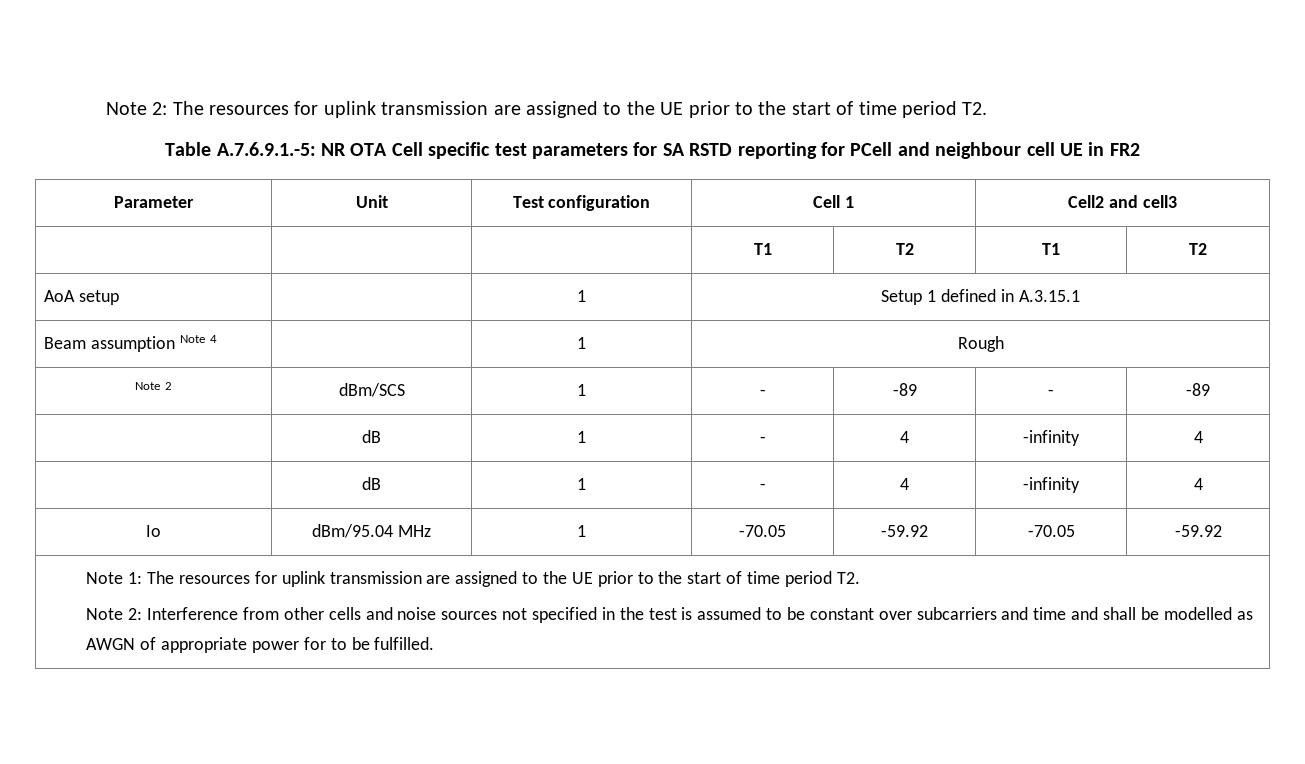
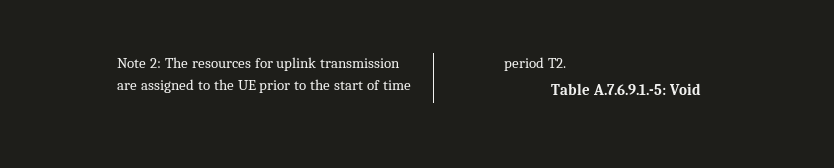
[321,142,1140,159] [114,196,194,208] [355,195,388,208] [512,195,651,211] [813,195,854,208] [1068,195,1177,208] [753,243,772,255] [895,243,914,255] [1042,243,1060,255] [1189,243,1207,255] [43,290,119,305] [577,290,586,302] [881,289,1080,305] [43,335,217,352] [577,337,586,349] [957,336,1004,352] [135,382,172,390] [338,383,405,397] [577,384,586,396] [759,389,766,396] [892,383,917,396] [1048,389,1054,396] [1186,383,1210,396] [362,430,381,443] [577,431,586,443] [759,436,766,443] [900,431,909,443] [1023,430,1080,446] [1193,431,1203,443] [362,477,381,490] [577,478,586,490] [759,483,766,490] [900,478,909,490] [1023,477,1080,493] [1193,478,1203,490] [146,525,161,537] [312,524,431,538] [577,525,586,537] [739,525,786,537] [881,525,928,537] [1027,525,1075,537] [1174,525,1222,537] [86,571,860,587] [86,607,1253,623] [86,637,435,653] NR OTA Cell specific test parameters for SA RSTD reporting for PCell and neighbour cell UE in FR2 // Parameter | Unit | Test configuration | Cell 1 | Cell2 and cell3 // | | | T1 | T2 | T1 | T2 // AoA setup | | 1 | Setup 1 defined in A.3.15.1 // Beam assumption Note 4 | | 1 | Rough // Note 2 | dBm/SCS | 1 | - | -89 | - | -89 // | dB | 1 | - | 4 | -infinity | 4 // | dB | 1 | - | 4 | -infinity | 4 // Io | dBm/95.04 MHz | 1 | -70.05 | -59.92 | -70.05 | -59.92 // Note 1: The resources for uplink transmission are assigned to the UE prior to the start of time period T2. // Note 2: Interference from other cells and noise sources not specified in the test is assumed to be constant over subcarriers and time and shall be modelled as AWGN of appropriate power for to be fulfilled. -> [668,83,701,95] Void

